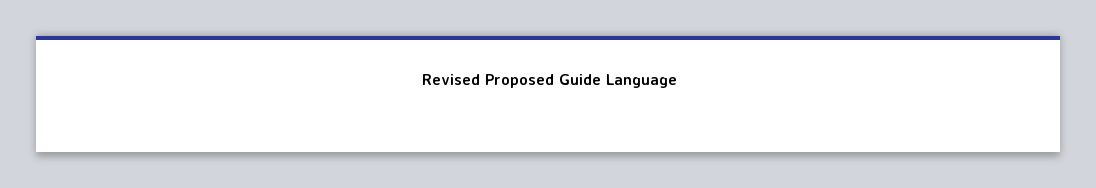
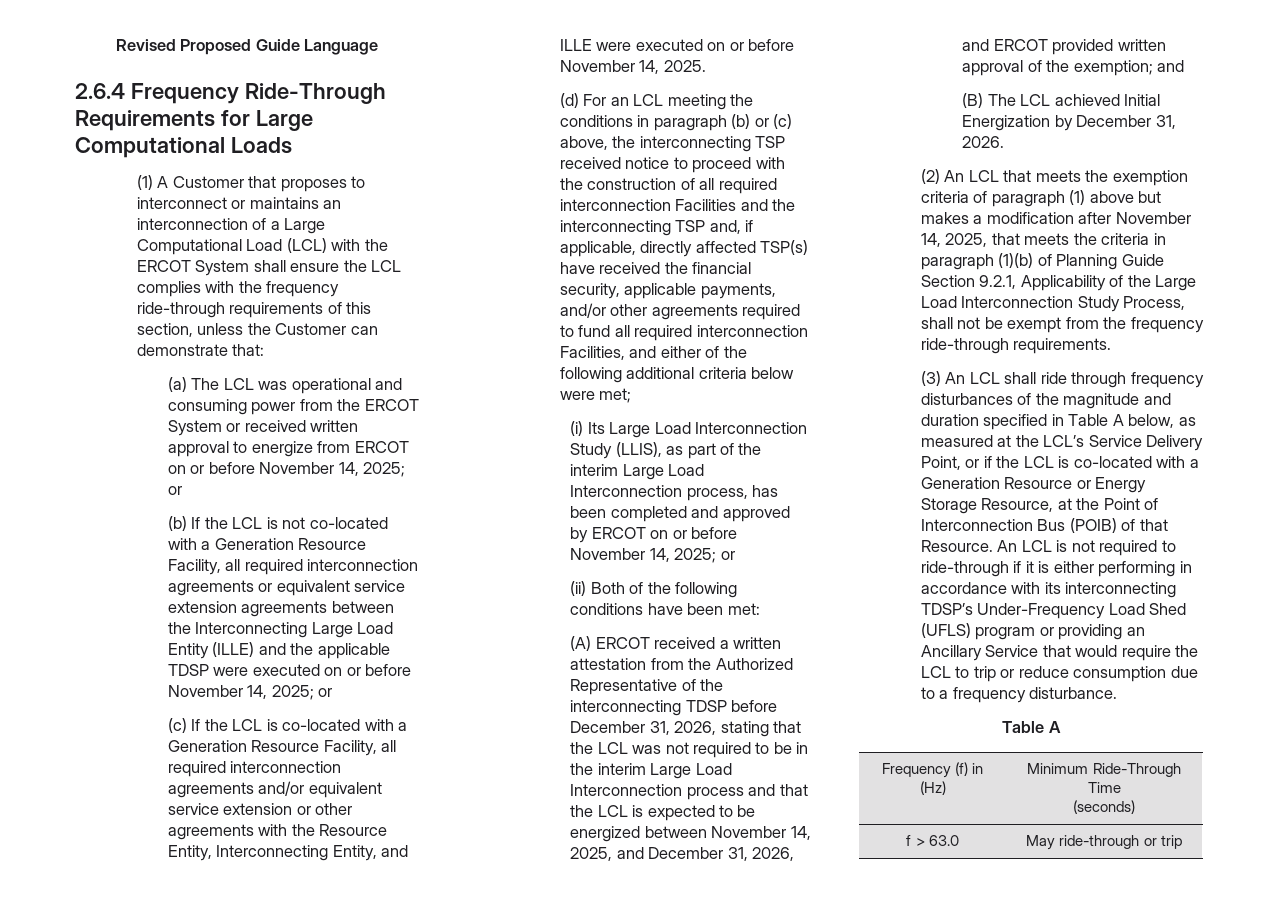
(677, 81) none -> [75,83,386,104] [75,110,313,131] [75,137,292,158] [136,175,366,192] [136,197,342,209] [136,218,326,234] [136,238,388,255] [136,260,402,276] [136,281,340,297] [136,302,372,318] [136,323,378,337] [136,344,265,356] [167,377,403,394] [167,399,419,415] [167,420,359,436] [167,441,409,457] [167,462,406,477] [167,486,182,495] [167,516,388,531] [167,538,367,550] [167,559,419,575] [167,580,406,596] [167,601,394,617] [167,622,394,638] [167,642,390,659] [167,664,412,676] [167,685,333,700] [167,718,408,733] [167,740,397,756] [167,761,342,777] [167,781,382,798] [167,803,353,815] [167,824,388,840] [167,845,409,861] [559,39,795,51] [559,60,706,74] [559,93,754,110] [559,114,793,131] [559,136,786,152] [559,157,785,173] [559,178,777,194] [559,199,796,211] [559,220,754,236] [559,240,809,257] [559,262,752,274] [559,283,776,299] [559,303,801,320] [559,325,808,341] [559,346,747,360] [559,367,795,383] [559,388,632,403] [570,421,808,438] [570,442,762,459] [570,464,705,480] [570,485,779,501] [570,506,790,522] [570,527,738,543] [570,548,735,563] [570,581,738,598] [570,603,760,615] [570,636,782,651] [570,658,793,670] [570,679,724,695] [570,700,778,716] [570,721,802,737] [570,742,809,758] [570,763,732,779] [570,784,808,800] [570,805,756,821] [570,826,811,842] [570,847,795,861] [962,39,1166,55] [962,60,1185,76] [962,93,1161,108] [962,115,1176,131] [962,136,1005,148] [920,169,1188,186] [920,190,1162,207] [920,212,1191,224] [920,233,1166,247] [920,253,1164,270] [920,275,1197,291] [920,296,1186,312] [920,317,1204,333] [920,338,1112,354] [920,371,1204,388] [920,393,1171,409] [920,414,1196,430] [920,435,1204,451] [920,456,1199,470] [920,477,1147,493] [920,498,1159,514] [920,518,1168,533] [920,540,1176,556] [920,561,1192,577] [920,582,1177,598] [920,603,1187,619] [920,623,1145,640] [920,645,1199,661] [920,666,1198,682] [920,687,1118,703] [1002,721,1061,733] [881,762,984,778] [919,781,946,795] [1027,763,1181,777] [1087,782,1121,793] [1073,800,1135,814] [906,835,959,846] [1026,835,1182,850] // 2.6.4 Frequency Ride-Through Requirements for Large Computational Loads // (1) A Customer that proposes to interconnect or maintains an interconnection of a Large Computational Load (LCL) with the ERCOT System shall ensure the LCL complies with the frequency ride-through requirements of this section, unless the Customer can demonstrate that: // (a) The LCL was operational and consuming power from the ERCOT System or received written approval to energize from ERCOT on or before November 14, 2025; or // (b) If the LCL is not co-located with a Generation Resource Facility, all required interconnection agreements or equivalent service extension agreements between the Interconnecting Large Load Entity (ILLE) and the applicable TDSP were executed on or before November 14, 2025; or // (c) If the LCL is co-located with a Generation Resource Facility, all required interconnection agreements and/or equivalent service extension or other agreements with the Resource Entity, Interconnecting Entity, and ILLE were executed on or before November 14, 2025. // (d) For an LCL meeting the conditions in paragraph (b) or (c) above, the interconnecting TSP received notice to proceed with the construction of all required interconnection Facilities and the interconnecting TSP and, if applicable, directly affected TSP(s) have received the financial security, applicable payments, and/or other agreements required to fund all required interconnection Facilities, and either of the following additional criteria below were met; // (i) Its Large Load Interconnection Study (LLIS), as part of the interim Large Load Interconnection process, has been completed and approved by ERCOT on or before November 14, 2025; or // (ii) Both of the following conditions have been met: // (A) ERCOT received a written attestation from the Authorized Representative of the interconnecting TDSP before December 31, 2026, stating that the LCL was not required to be in the interim Large Load Interconnection process and that the LCL is expected to be energized between November 14, 2025, and December 31, 2026, and ERCOT provided written approval of the exemption; and // (B) The LCL achieved Initial Energization by December 31, 2026. // (2) An LCL that meets the exemption criteria of paragraph (1) above but makes a modification after November 14, 2025, that meets the criteria in paragraph (1)(b) of Planning Guide Section 9.2.1, Applicability of the Large Load Interconnection Study Process, shall not be exempt from the frequency ride-through requirements. // (3) An LCL shall ride through frequency disturbances of the magnitude and duration specified in Table A below, as measured at the LCL’s Service Delivery Point, or if the LCL is co-located with a Generation Resource or Energy Storage Resource, at the Point of Interconnection Bus (POIB) of that Resource. An LCL is not required to ride-through if it is either performing in accordance with its interconnecting TDSP’s Under-Frequency Load Shed (UFLS) program or providing an Ancillary Service that would require the LCL to trip or reduce consumption due to a frequency disturbance. // Table A // Frequency (f) in (Hz) | Minimum Ride-Through Time // (seconds) // f > 63.0 | May ride-through or trip

